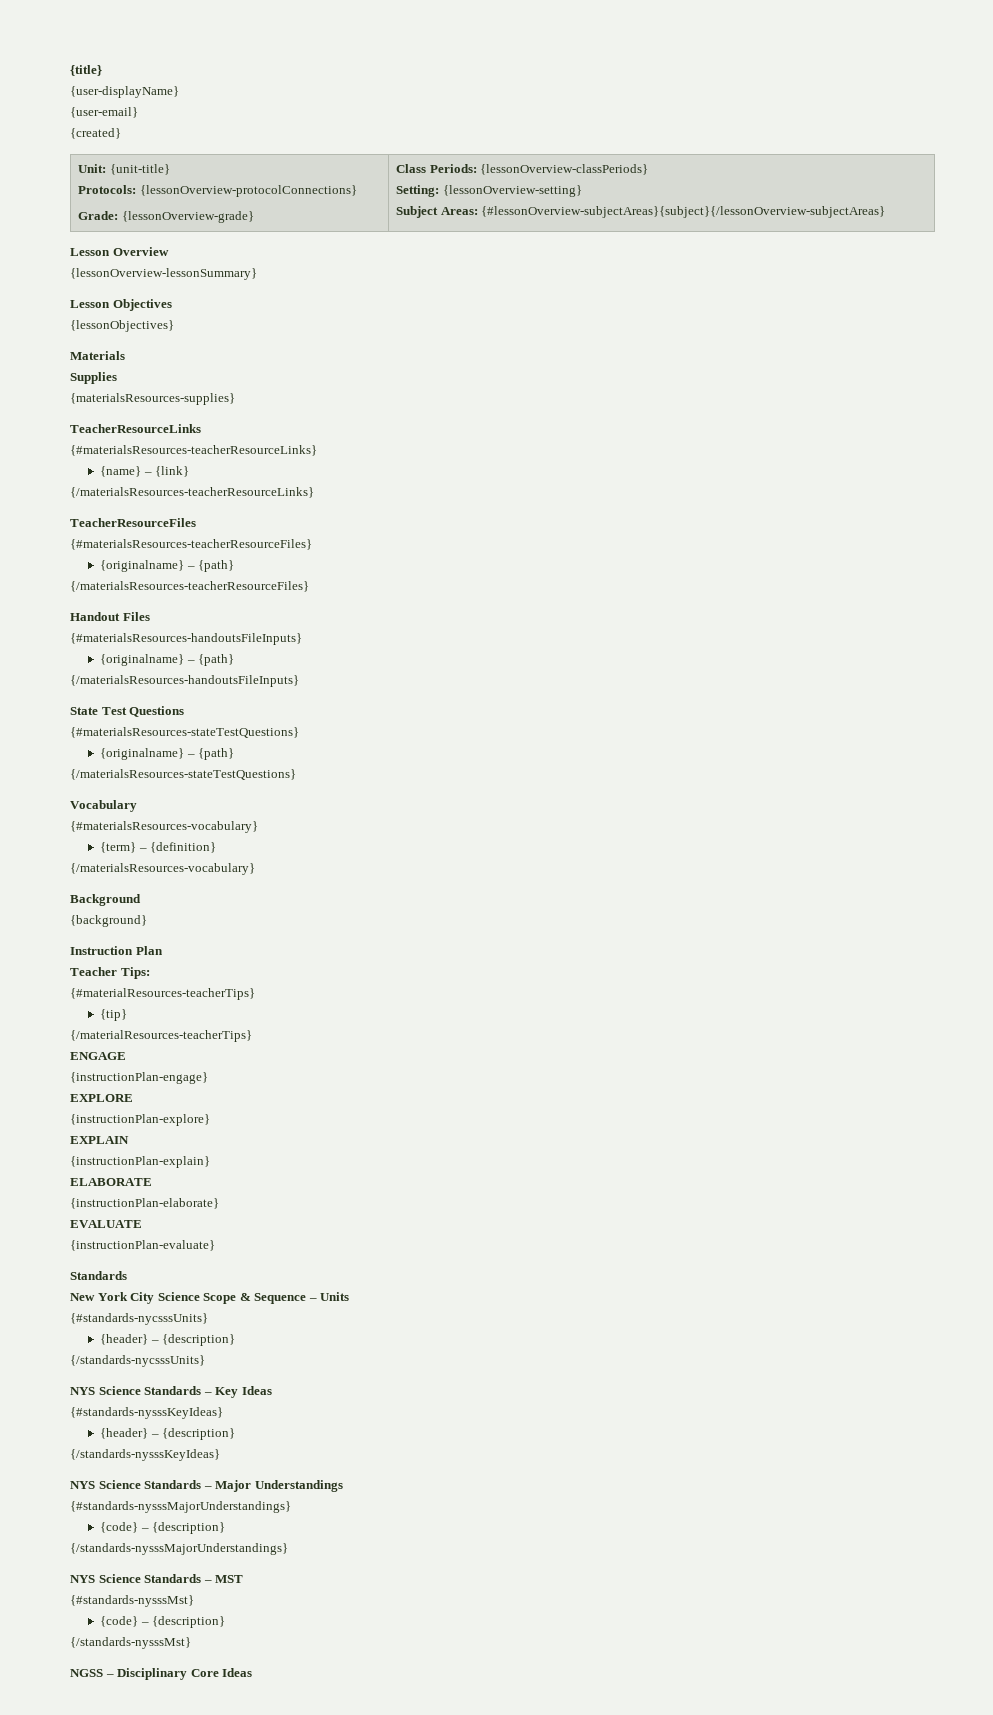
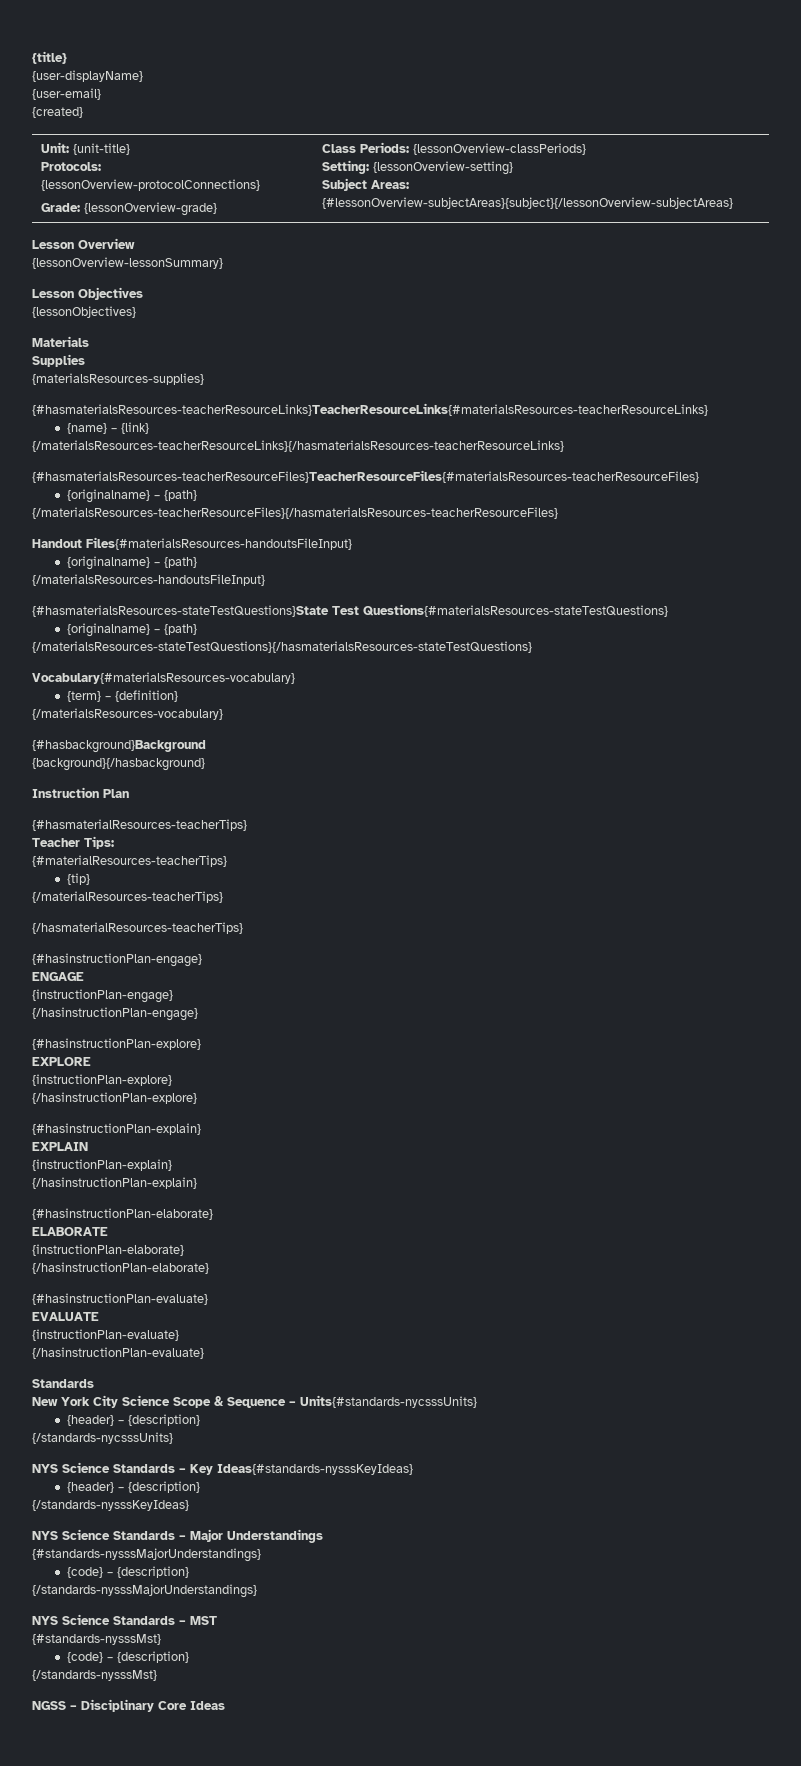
[70,424,201,433] [70,445,317,456] TeacherResourceLinks // {#materialsResources-teacherResourceLinks} -> [32,403,708,416] {#hasmaterialsResources-teacherResourceLinks}TeacherResourceLinks{#materialsResources-teacherResourceLinks}
[70,487,314,498] [70,518,196,527] [70,539,312,550] [100,560,235,572] [70,581,309,592] {/materialsResources-teacherResourceLinks} // TeacherResourceFiles // {#materialsResources-teacherResourceFiles} // {originalname} – {path} // {/materialsResources-teacherResourceFiles} -> [32,440,564,452] [32,470,699,483] [66,489,197,503] [32,507,558,519] {/materialsResources-teacherResourceLinks}{/hasmaterialsResources-teacherResourceLinks} // {#hasmaterialsResources-teacherResourceFiles}TeacherResourceFiles{#materialsResources-teacherResourceFiles} // {originalname} – {path} // {/materialsResources-teacherResourceFiles}{/hasmaterialsResources-teacherResourceFiles}
[122,612,150,621] [70,633,302,645] [100,654,235,666] [70,675,299,687] [70,706,185,717] [70,727,299,738] [100,748,235,760] [70,769,296,780] [70,800,137,812] [70,821,258,833] Files // {#materialsResources-handoutsFileInputs} // {originalname} – {path} // {/materialsResources-handoutsFileInputs} // State Test Questions // {#materialsResources-stateTestQuestions} // {originalname} – {path} // {/materialsResources-stateTestQuestions} // Vocabulary // {#materialsResources-vocabulary} -> [86,537,352,550] [66,556,197,570] [32,574,265,586] [32,604,668,617] [66,623,197,637] [32,641,532,653] [32,672,295,684] Files{#materialsResources-handoutsFileInput} // {originalname} – {path} // {/materialsResources-handoutsFileInput} // {#hasmaterialsResources-stateTestQuestions}State Test Questions{#materialsResources-stateTestQuestions} // {originalname} – {path} // {/materialsResources-stateTestQuestions}{/hasmaterialsResources-stateTestQuestions} // Vocabulary{#materialsResources-vocabulary}
[70,894,141,906] [70,915,147,927] Background // {background} -> [32,740,206,753] [32,758,205,771] {#hasbackground}Background // {background}{/hasbackground}
(163, 950) none -> [32,819,247,831] // {#hasmaterialResources-teacherTips}
(252, 1036) none -> [32,922,243,934] [32,953,202,967] // {/hasmaterialResources-teacherTips} // {#hasinstructionPlan-engage}
(208, 1078) none -> [32,1007,198,1021] [32,1038,201,1050] // {/hasinstructionPlan-engage} // {#hasinstructionPlan-explore}
(210, 1120) none -> [32,1092,197,1104] [32,1123,201,1135] // {/hasinstructionPlan-explore} // {#hasinstructionPlan-explain}
(210, 1162) none -> [32,1177,197,1189] [32,1208,213,1220] // {/hasinstructionPlan-explain} // {#hasinstructionPlan-elaborate}
(219, 1203) none -> [32,1262,209,1274] [32,1293,208,1305] // {/hasinstructionPlan-elaborate} // {#hasinstructionPlan-evaluate}
(215, 1245) none -> [32,1347,204,1359] // {/hasinstructionPlan-evaluate}
[320,1292,350,1301] [70,1313,208,1325] Units // {#standards-nycsssUnits} -> [300,1395,477,1408] Units{#standards-nycsssUnits}
[241,1386,272,1395] [70,1407,223,1419] Ideas // {#standards-nysssKeyIdeas} -> [217,1464,413,1475] Ideas{#standards-nysssKeyIdeas}

